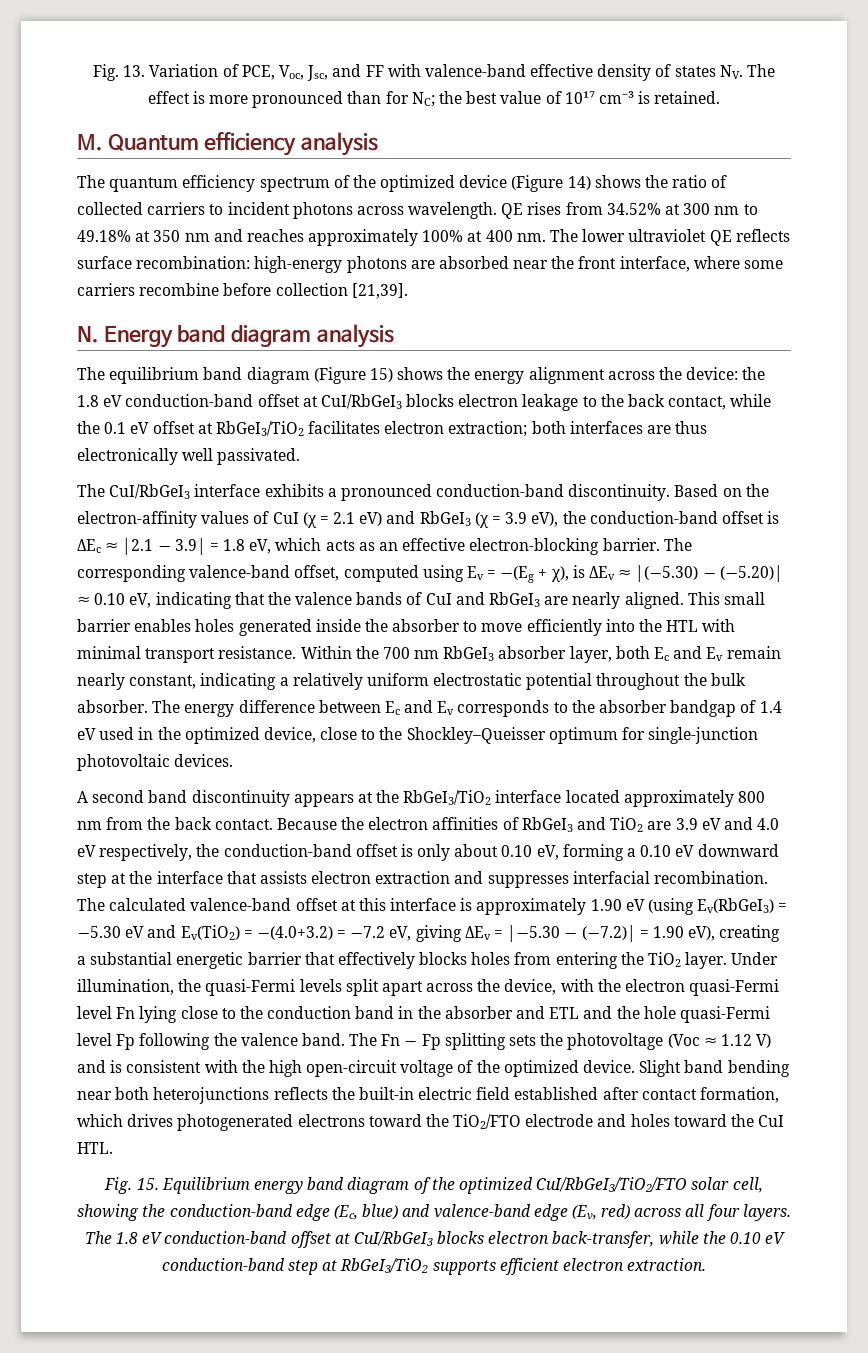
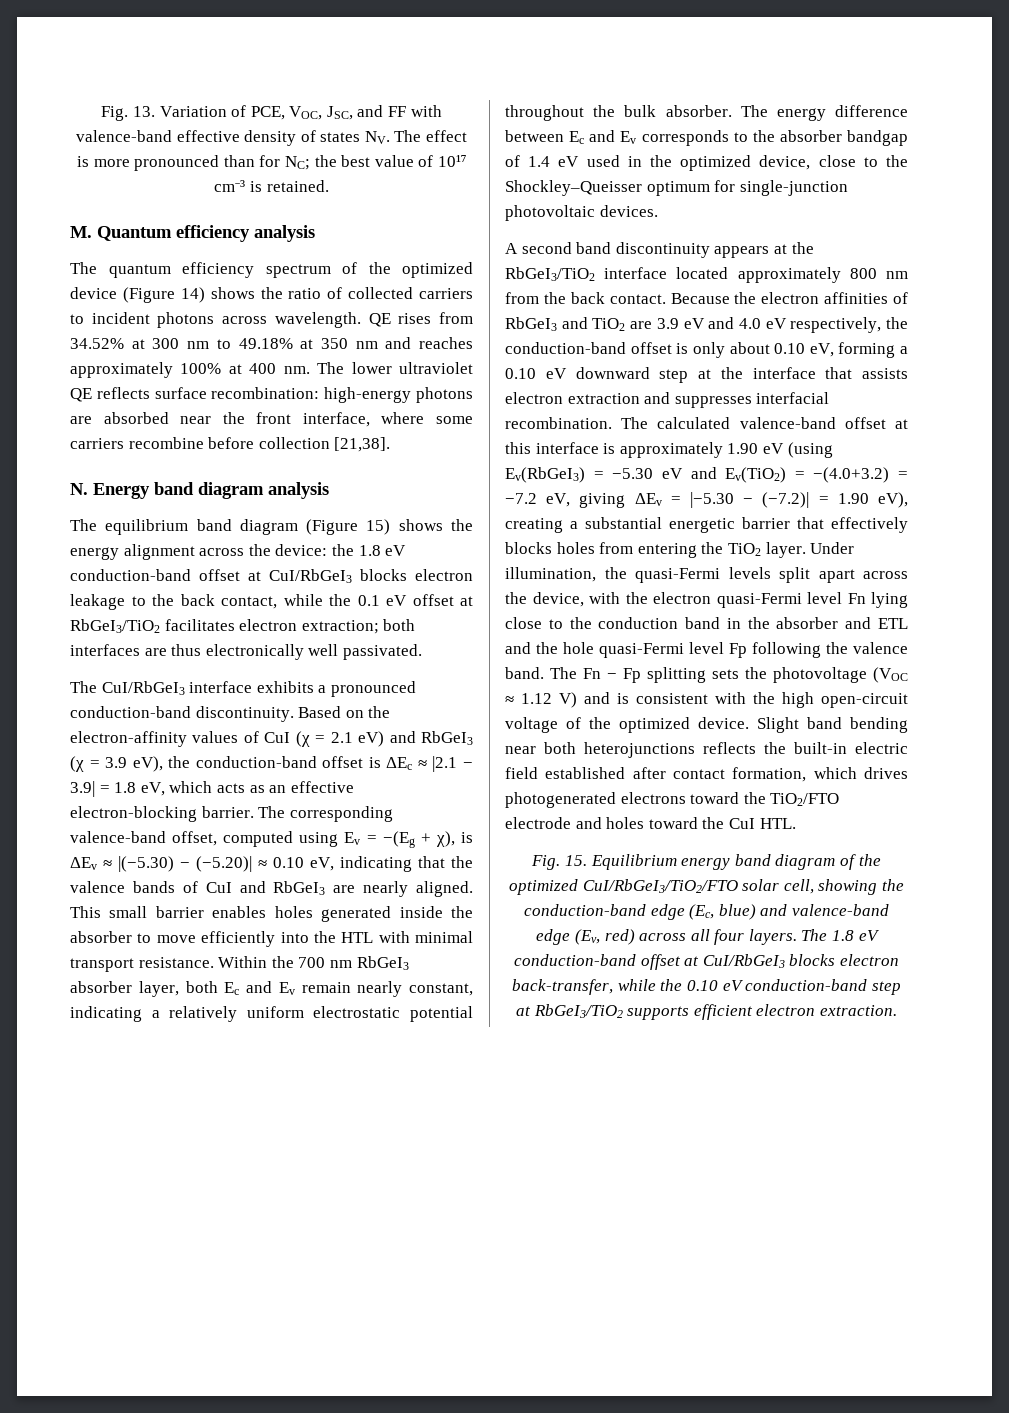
[278,65,329,81] Voc, Jsc, -> [289,106,353,120] VOC, JSC,
[351,283,408,299] [21,39]. -> [334,437,391,452] [21,38].
[667,1034,700,1048] (Voc -> [873,667,908,683] (VOC

